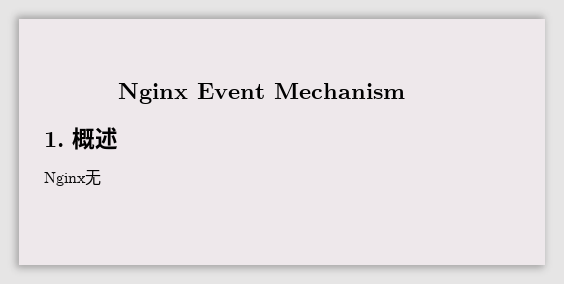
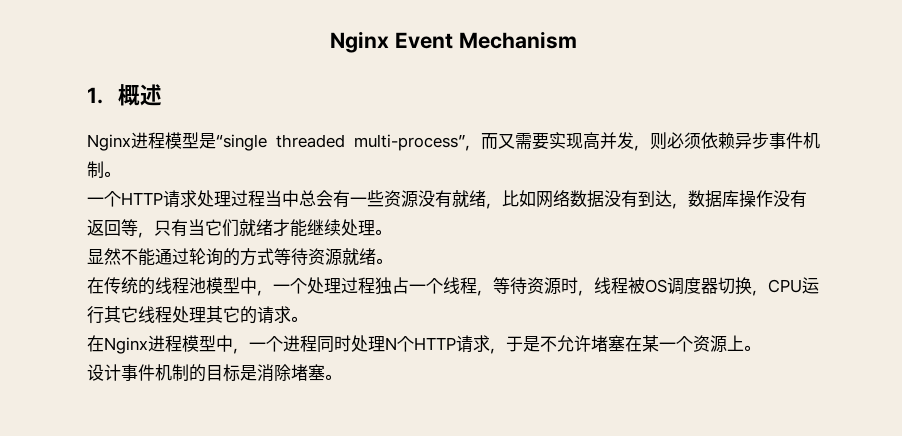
[85,170,101,186] 无 -> [131,132,820,151] [87,161,120,178] [87,190,807,209] [87,219,391,238] [87,248,392,266] [87,277,819,296] [87,306,307,324] [87,335,760,354] [87,364,341,382] 进程模型是“single threaded multi-process”，而又需要实现高并发，则必须依赖异步事件机制。 // 一个HTTP请求处理过程当中总会有一些资源没有就绪，比如网络数据没有到达，数据库操作没有返回等，只有当它们就绪才能继续处理。 // 显然不能通过轮询的方式等待资源就绪。 // 在传统的线程池模型中，一个处理过程独占一个线程，等待资源时，线程被OS调度器切换，CPU运行其它线程处理其它的请求。 // 在Nginx进程模型中，一个进程同时处理N个HTTP请求，于是不允许堵塞在某一个资源上。 // 设计事件机制的目标是消除堵塞。

